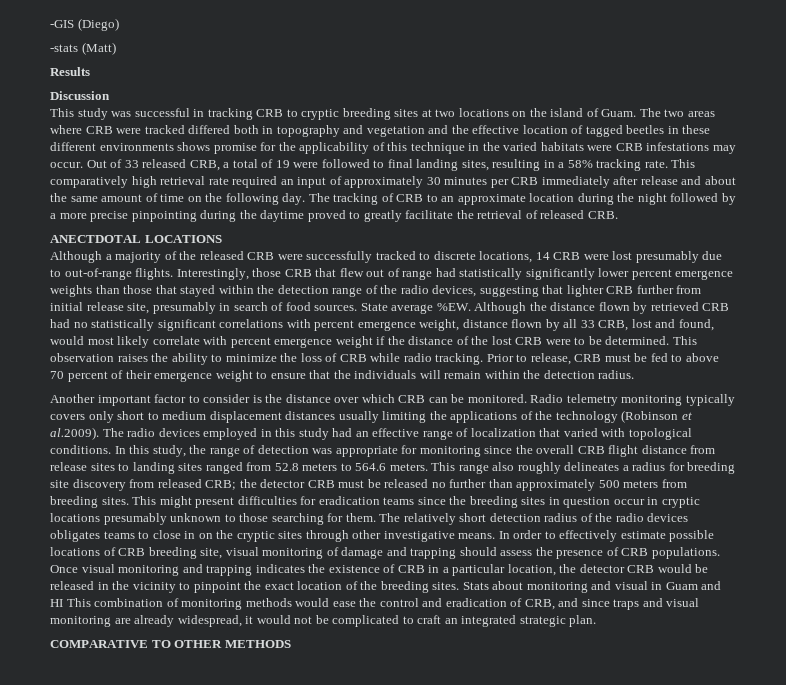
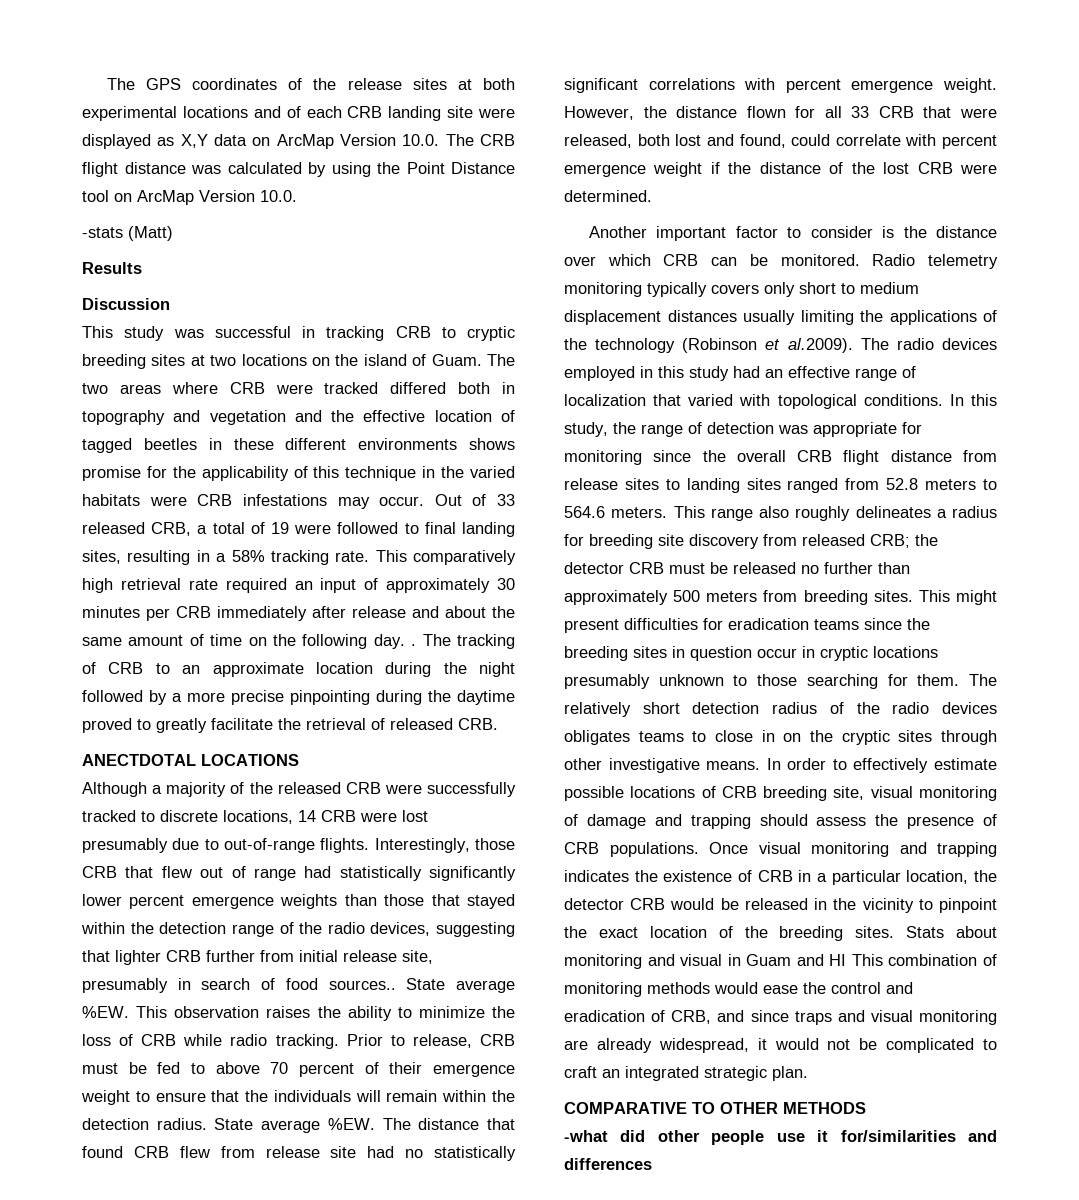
[50,18,119,31] -GIS (Diego) -> [106,78,515,90] [82,106,515,121] [82,134,515,149] [82,162,515,177] [82,190,297,205] The GPS coordinates of the release sites at both experimental locations and of each CRB landing site were displayed as X,Y data on ArcMap Version 10.0. The CRB flight distance was calculated by using the Point Distance tool on ArcMap Version 10.0.
(306, 199) none -> [411,644,417,646] .
[314,302,730,314] [50,319,714,331] [50,336,670,348] sources. State average %EW. Although the distance flown by retrieved CRB had no statistically significant correlations with percent emergence weight, distance flown by all 33 CRB, lost and found, would most likely correlate with percent emergence weight if the distance of the lost CRB were to be determined. -> [328,978,515,993] [82,1006,129,1018] sources.. State average %EW.
(635, 374) none -> [214,1118,515,1133] [82,1146,516,1161] [564,78,997,93] [564,106,997,120] [564,134,997,149] [564,162,998,177] [564,190,652,202] State average %EW. The distance that found CRB flew from release site had no statistically significant correlations with percent emergence weight. However, the distance flown for all 33 CRB that were released, both lost and found, could correlate with percent emergence weight if the distance of the lost CRB were determined.
(291, 644) none -> [564,1130,997,1145] [564,1158,652,1170] // -what did other people use it for/similarities and differences

